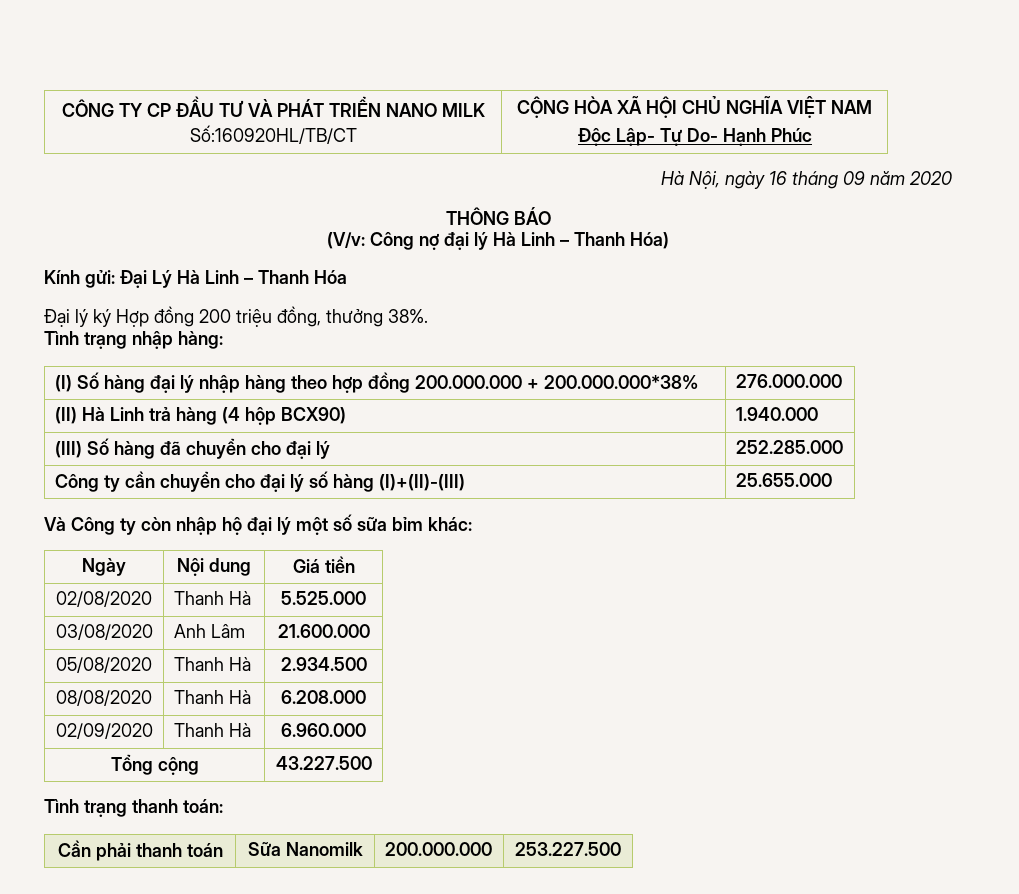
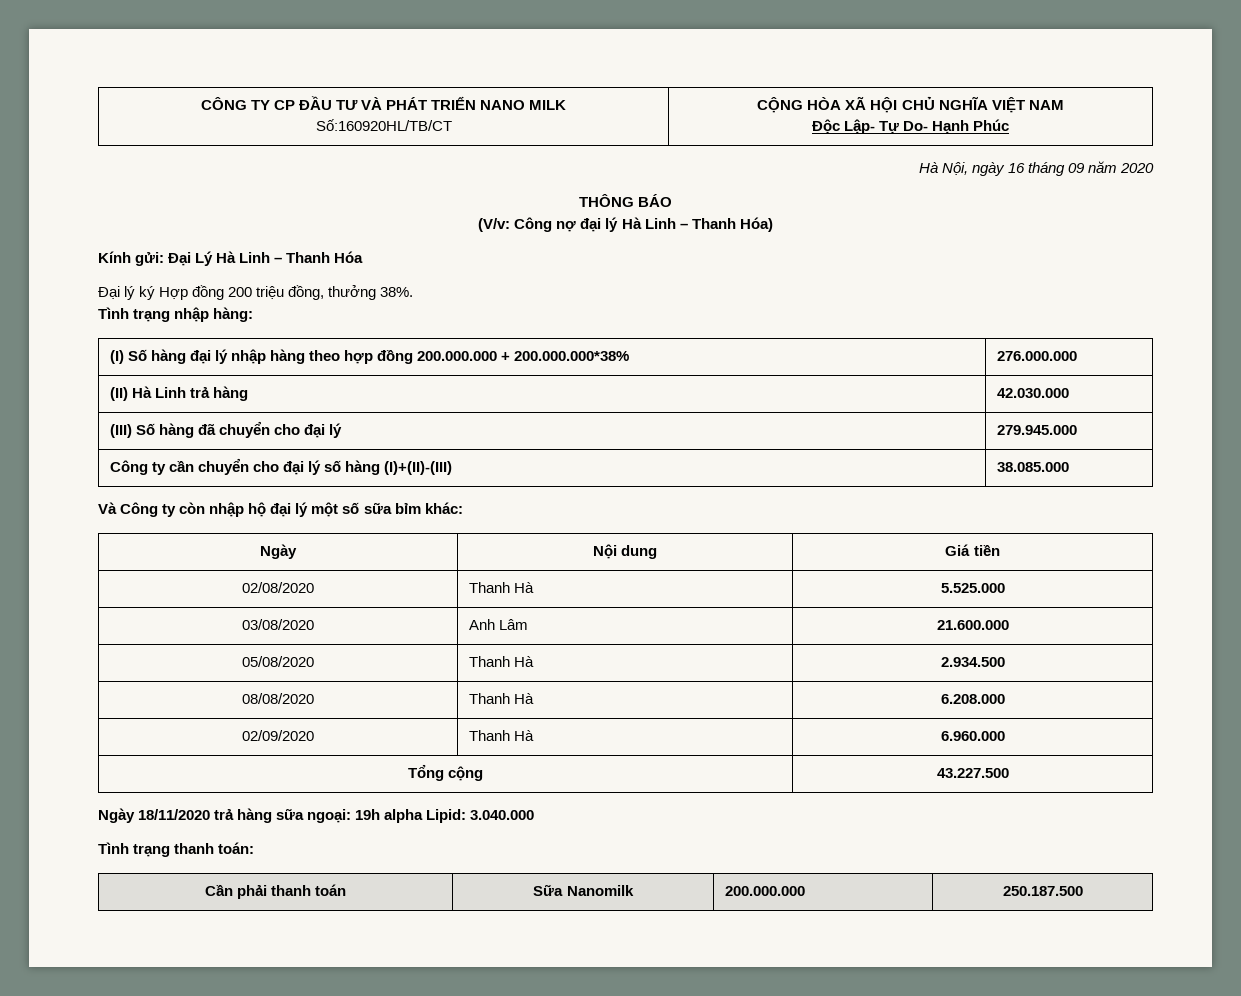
[221,407,346,425] [735,407,818,421] (4 hộp BCX90) | 1.940.000 -> [996,388,1069,398] | 42.030.000
[735,440,843,454] 252.285.000 -> [996,425,1077,435] 279.945.000
[735,473,832,487] 25.655.000 -> [996,462,1069,472] 38.085.000
(372, 763) none -> [98,808,535,823] // Ngày 18/11/2020 trả hàng sữa ngoại: 19h alpha Lipid: 3.040.000
[515,842,621,856] 253.227.500 -> [1002,886,1083,896] 250.187.500

